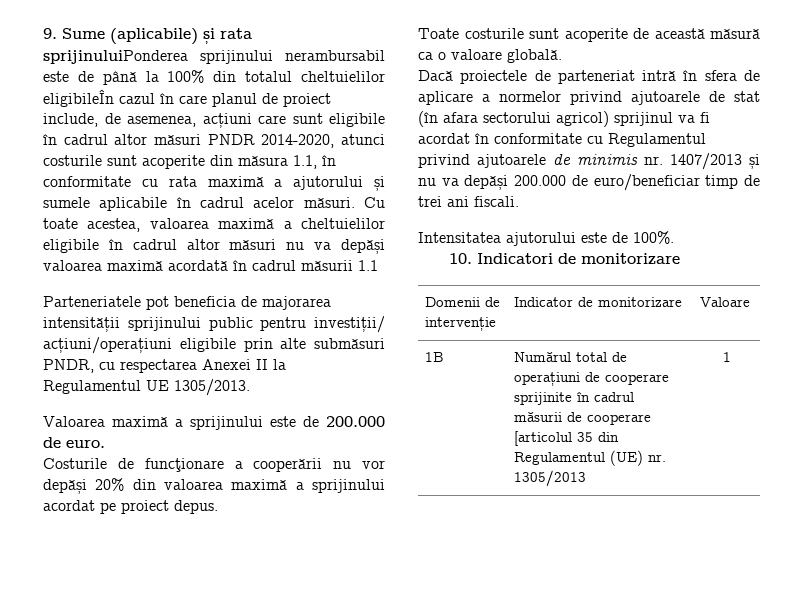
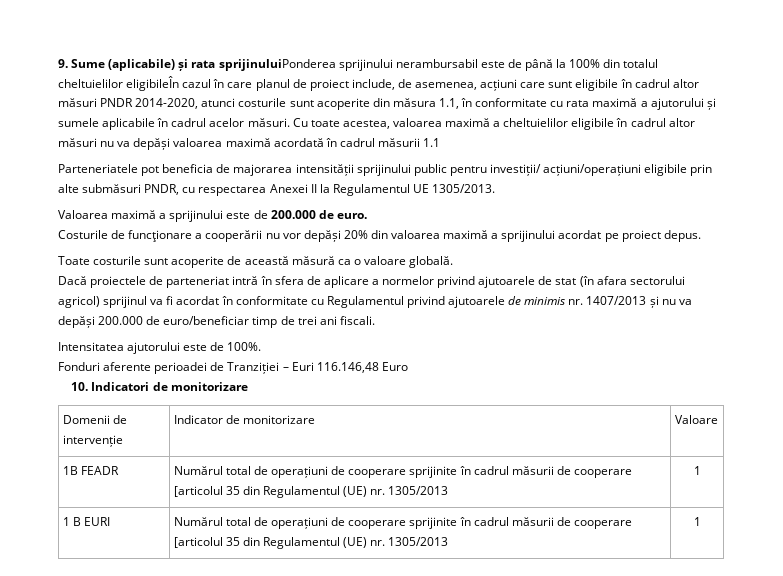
(674, 237) none -> [58,362,408,374] // Fonduri aferente perioadei de Tranziției – Euri 116.146,48 Euro
(445, 357) none -> [80,466,119,475] FEADR
(731, 357) none -> [62,517,111,526] [173,517,632,529] [173,537,449,549] [693,517,701,526] // 1 B EURI | Numărul total de operațiuni de cooperare sprijinite în cadrul măsurii de cooperare [articolul 35 din Regulamentul (UE) nr. 1305/2013 | 1

